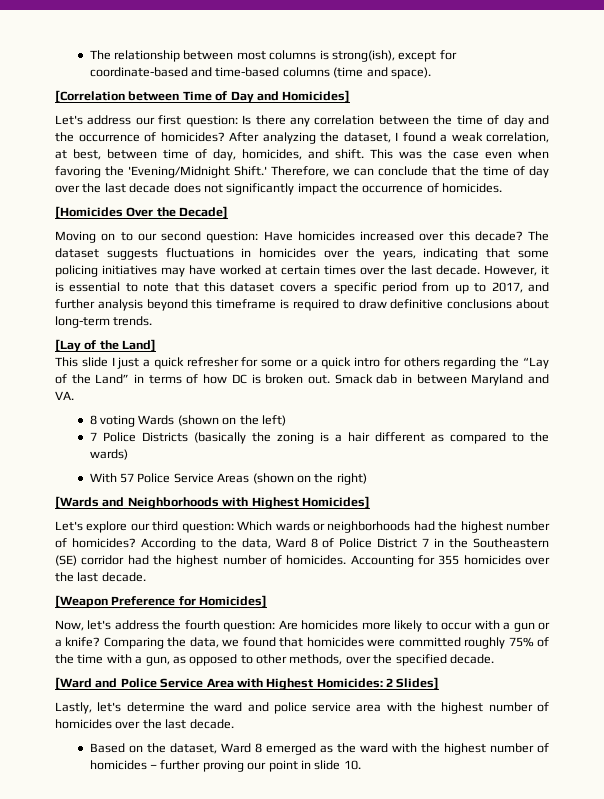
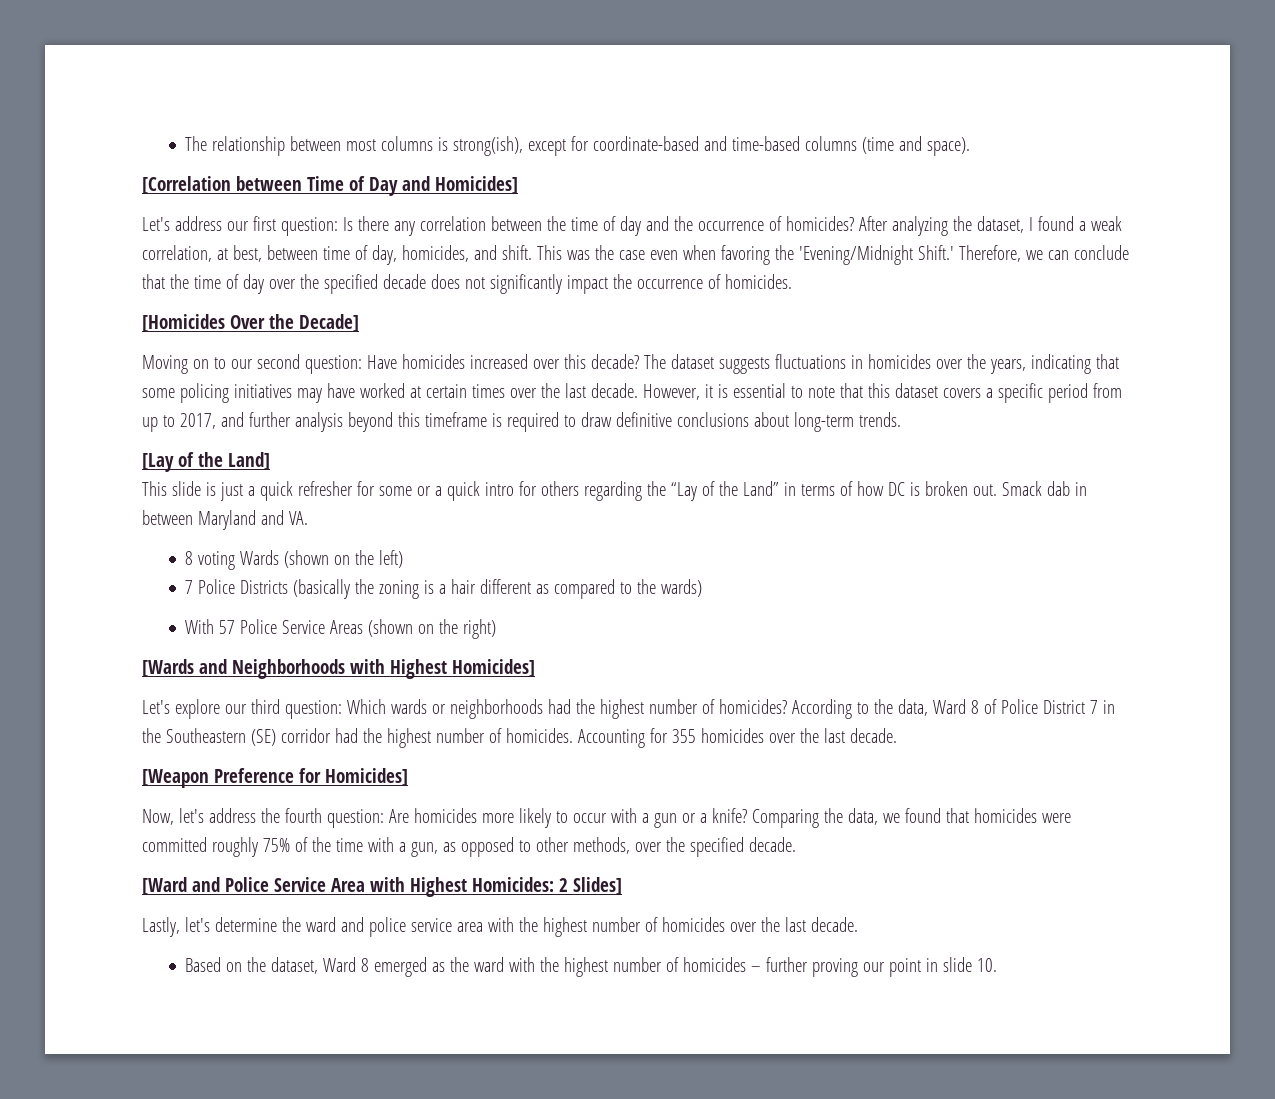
[104,183,126,193] last -> [323,274,378,294] specified
[111,357,115,366] I -> [205,482,216,496] is

